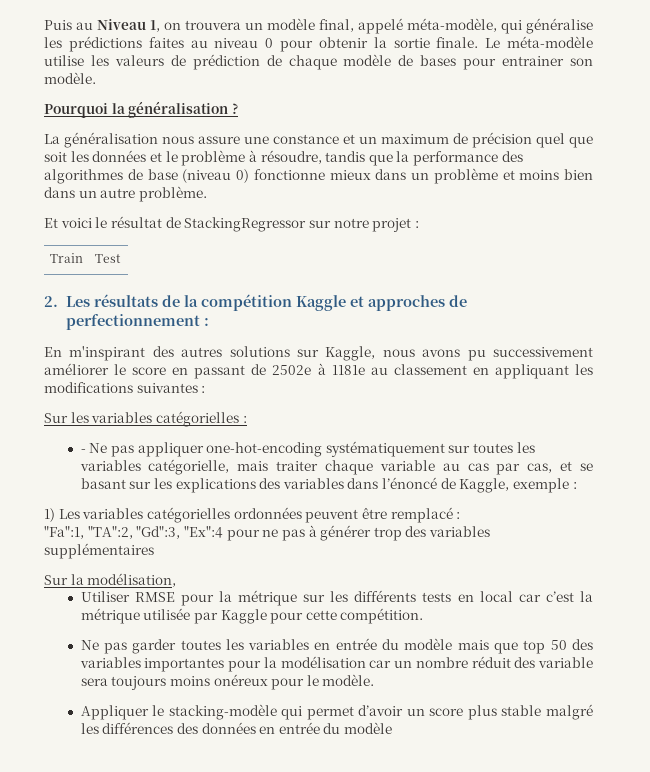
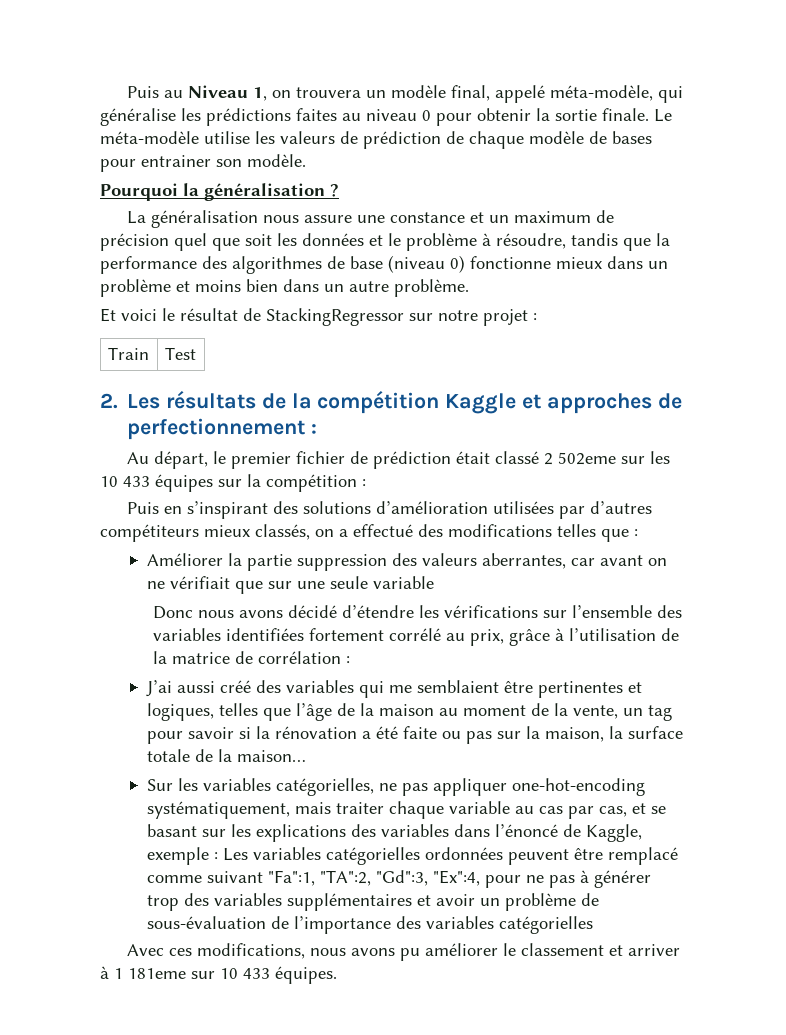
[44,346,593,361] [44,363,594,379] [44,382,206,393] [44,411,247,427] [80,441,535,457] [79,459,230,475] En m'inspirant des autres solutions sur Kaggle, nous avons pu successivement améliorer le score en passant de 2502e à 1181e au classement en appliquant les modifications suivantes : // Sur les variables catégorielles : // - Ne pas appliquer one-hot-encoding systématiquement sur toutes les variables catégorielle, -> [127,451,671,469] [100,474,366,492] [127,501,653,519] [100,524,638,542] [146,553,667,571] [146,576,434,594] [152,605,682,619] [152,628,679,646] [152,651,350,664] [145,680,642,698] [146,703,672,721] [146,726,683,744] [146,749,306,762] [146,778,645,796] [146,801,290,819] Au départ, le premier fichier de prédiction était classé 2 502eme sur les 10 433 équipes sur la compétition : // Puis en s’inspirant des solutions d’amélioration utilisées par d’autres compétiteurs mieux classés, on a effectué des modifications telles que : // Améliorer la partie suppression des valeurs aberrantes, car avant on ne vérifiait que sur une seule variable // Donc nous avons décidé d’étendre les vérifications sur l’ensemble des variables identifiées fortement corrélé au prix, grâce à l’utilisation de la matrice de corrélation : // J’ai aussi créé des variables qui me semblaient être pertinentes et logiques, telles que l’âge de la maison au moment de la vente, un tag pour savoir si la rénovation a été faite ou pas sur la maison, la surface totale de la maison… // Sur les variables catégorielles, ne pas appliquer one-hot-encoding systématiquement,
[44,508,55,522] // 1) -> (218, 856) none
[456,512,461,519] : // -> [146,871,263,883] comme suivant
[183,526,223,538] "Ex":4 -> [432,870,480,886] "Ex":4,
[44,573,177,587] [80,590,593,606] [80,608,424,624] [80,638,593,654] [79,656,594,672] [80,674,375,690] [80,704,593,720] [80,722,393,734] // Sur la modélisation, // Utiliser RMSE pour la métrique sur les différents tests en local car c’est la métrique utilisée par Kaggle pour cette compétition. // Ne pas garder toutes les variables en entrée du modèle mais que top 50 des variables importantes pour la modélisation car un nombre réduit des variable sera toujours moins onéreux pour le modèle. // Appliquer le stacking-modèle qui permet d’avoir un score plus stable malgré les différences des données en entrée du modèle -> [416,893,599,911] [146,916,593,934] [127,943,681,961] [100,966,337,984] et avoir un problème de sous-évaluation de l’importance des variables catégorielles // Avec ces modifications, nous avons pu améliorer le classement et arriver à 1 181eme sur 10 433 équipes.

